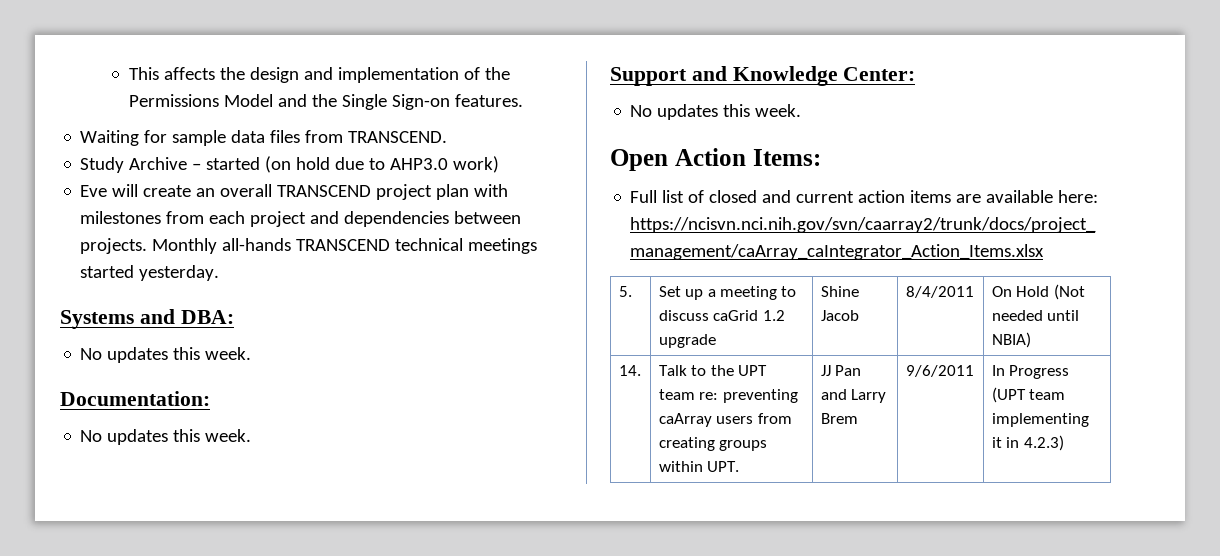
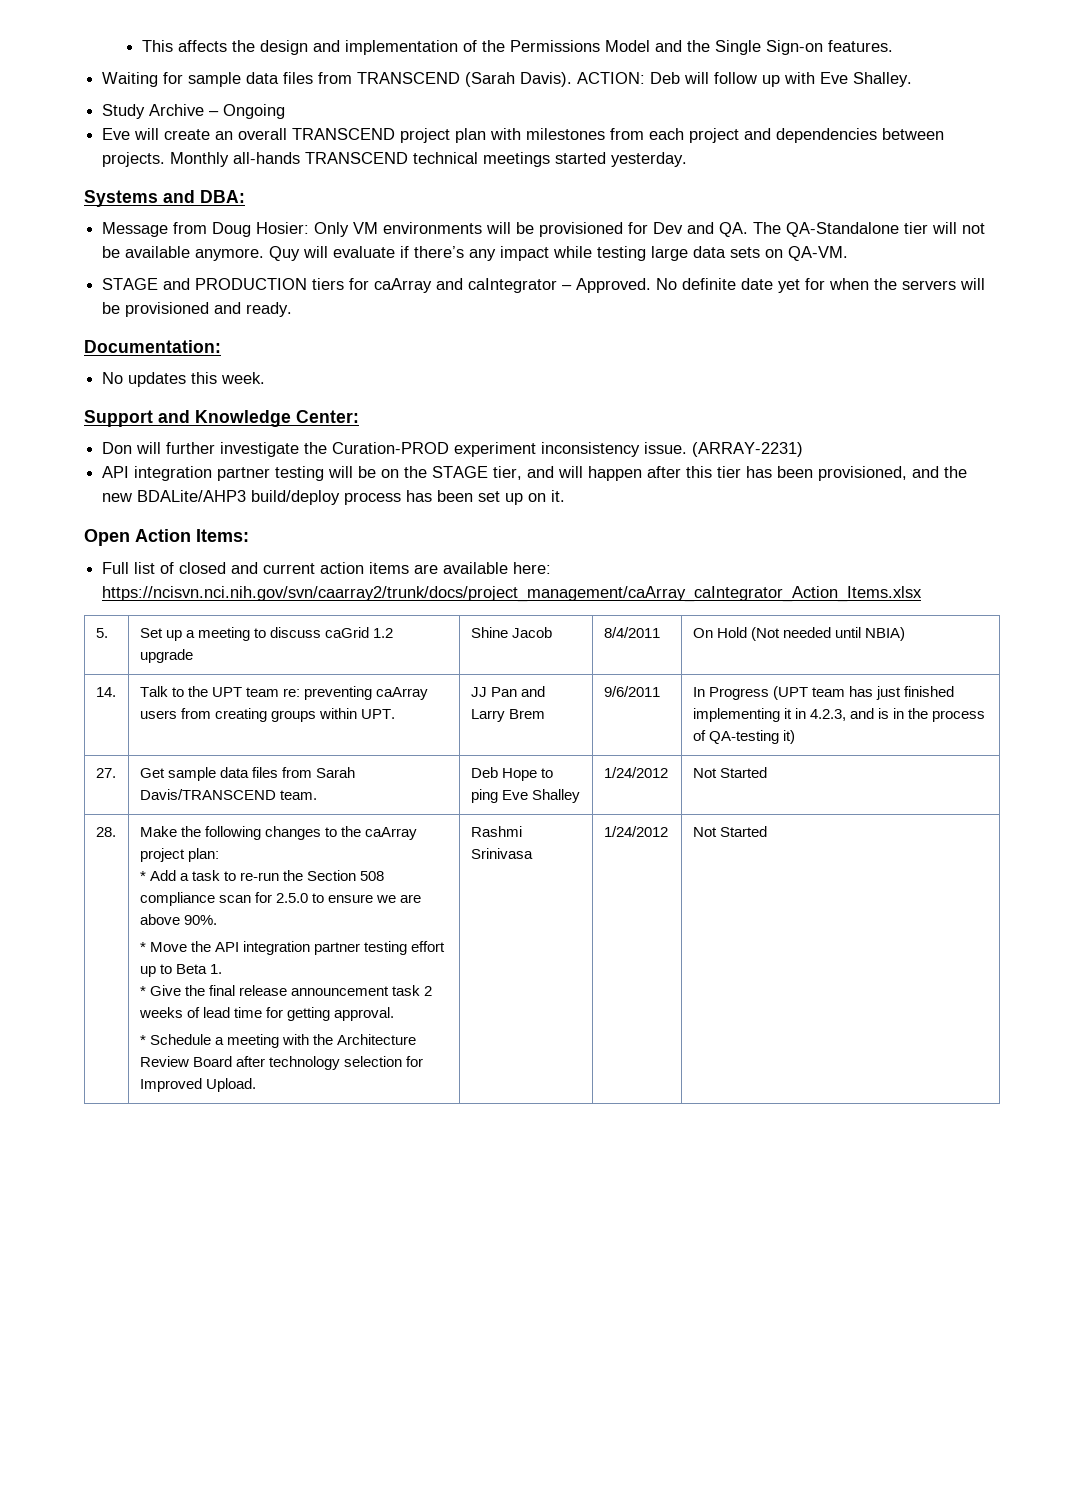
[348,131,448,143] [80,156,500,173] TRANSCEND. // Study Archive – started (on hold due to AHP3.0 work) -> [357,72,913,87] [102,104,286,119] TRANSCEND (Sarah Davis). ACTION: Deb will follow up with Eve Shalley. // Study Archive – Ongoing
[80,347,252,363] No updates this week. -> [102,222,986,237] [102,246,849,261] [102,278,986,293] [102,302,293,317] Message from Doug Hosier: Only VM environments will be provisioned for Dev and QA. The QA-Standalone tier will not be available anymore. Quy will evaluate if there’s any impact while testing large data sets on QA-VM. // STAGE and PRODUCTION tiers for caArray and caIntegrator – Approved. No definite date yet for when the servers will be provisioned and ready.
[630,104,802,120] No updates this week. -> [102,442,804,457] [102,466,968,481] [102,490,566,505] Don will further investigate the Curation-PROD experiment inconsistency issue. (ARRAY-2231) // API integration partner testing will be on the STAGE tier, and will happen after this tier has been provisioned, and the new BDALite/AHP3 build/deploy process has been set up on it.
[991,413,1089,427] [991,435,1064,451] implementing it in 4.2.3) -> [849,686,955,700] [692,708,986,722] [692,730,796,744] [95,768,116,778] [139,767,356,781] [139,789,318,800] [470,767,554,781] [470,789,581,803] [603,767,668,778] [692,767,768,778] [95,827,116,837] [139,826,418,840] [139,848,220,862] [139,870,385,881] [139,892,422,906] [139,914,218,925] [139,941,446,955] [139,964,223,977] [139,985,433,996] [138,1007,395,1021] [139,1034,417,1048] [139,1056,424,1070] [139,1078,257,1092] [470,826,522,837] [470,848,533,859] [603,826,668,837] [692,826,768,837] has just finished implementing it in 4.2.3, and is in the process of QA-testing it) // 27. | Get sample data files from Sarah Davis/TRANSCEND team. | Deb Hope to ping Eve Shalley | 1/24/2012 | Not Started // 28. | Make the following changes to the caArray project plan: // * Add a task to re-run the Section 508 compliance scan for 2.5.0 to ensure we are above 90%. // * Move the API integration partner testing effort up to Beta 1. // * Give the final release announcement task 2 weeks of lead time for getting approval. // * Schedule a meeting with the Architecture Review Board after technology selection for Improved Upload. | Rashmi Srinivasa | 1/24/2012 | Not Started

